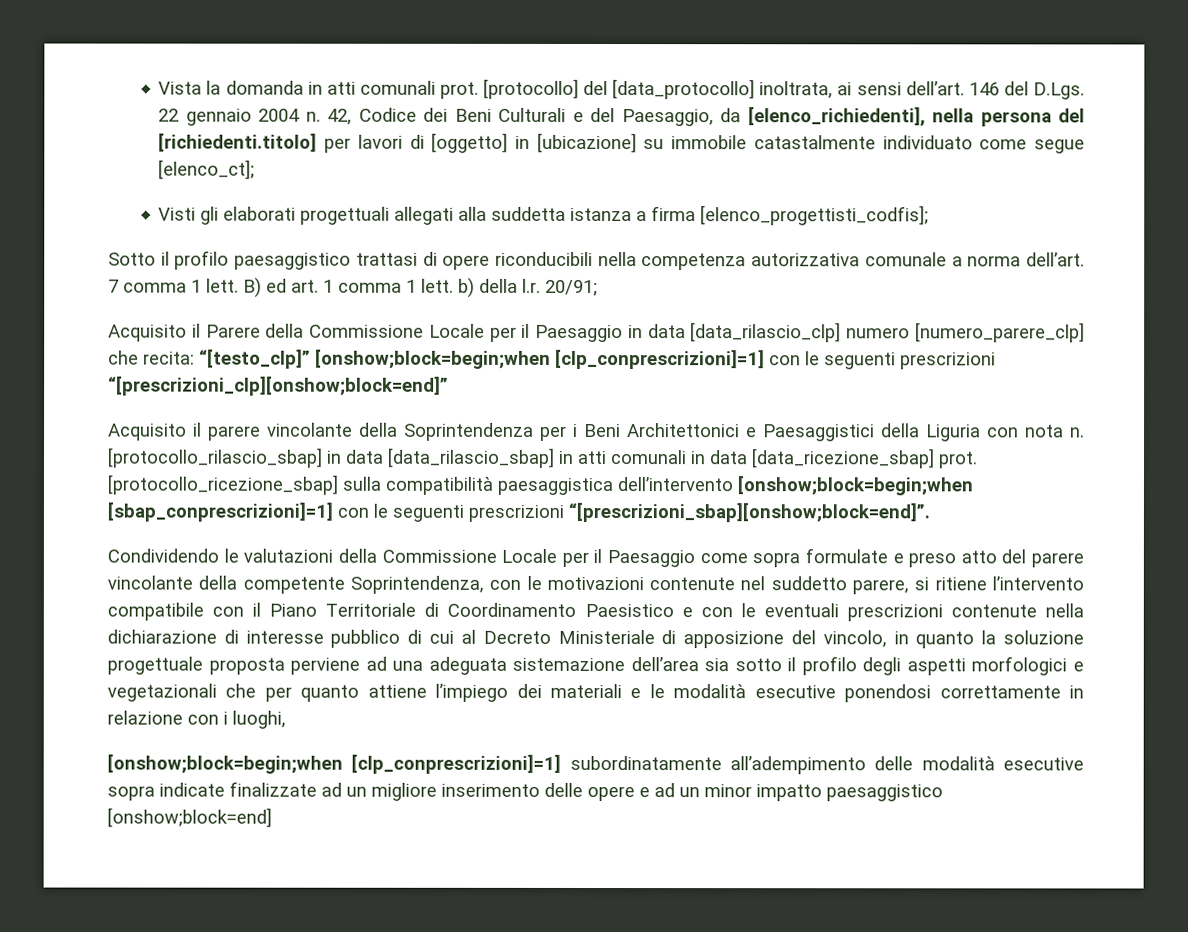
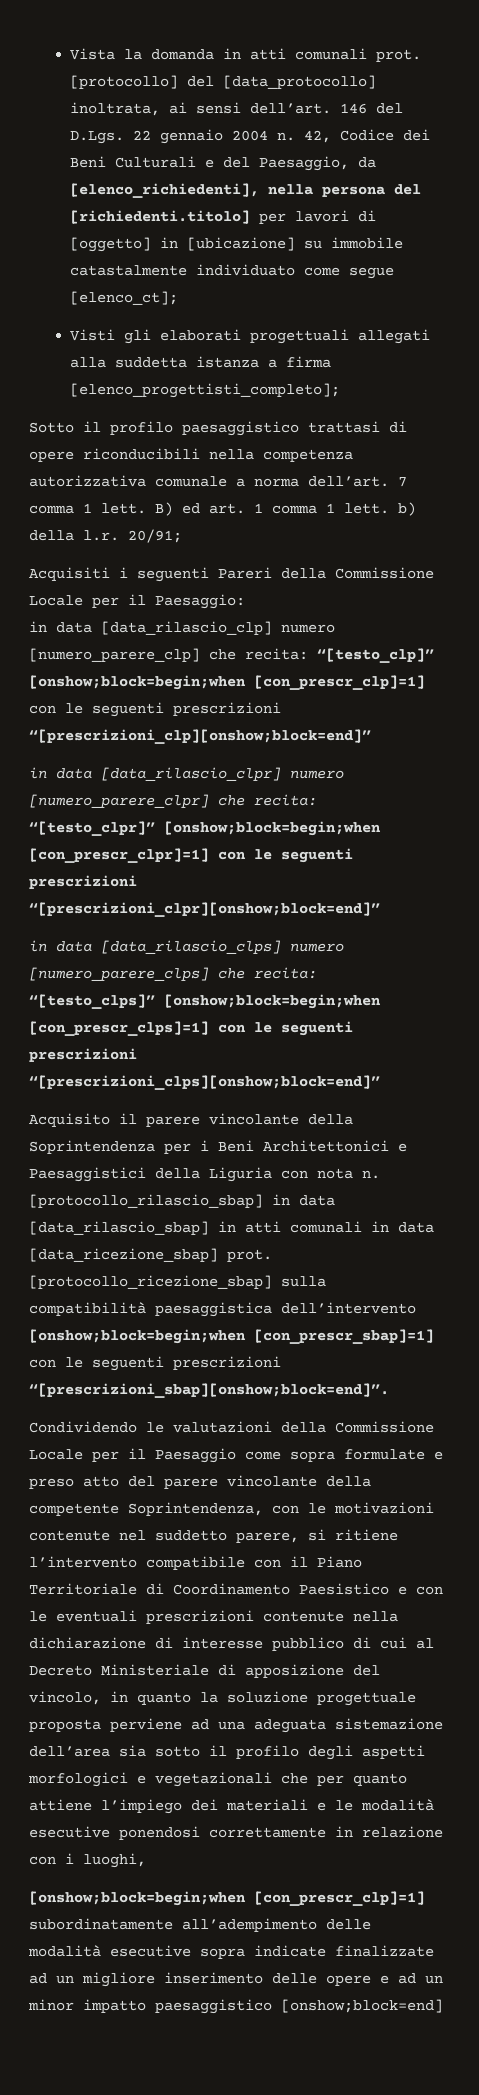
[700,205,930,226] [elenco_progettisti_codfis]; -> [69,383,340,398] [elenco_progettisti_completo];
[108,323,624,343] Acquisito il Parere della Commissione Locale per il Paesaggio -> [29,567,434,582] [29,594,245,609] Acquisiti i seguenti Pareri della Commissione Locale per il Paesaggio: //
[555,348,765,370] [clp_conprescrizioni]=1] -> [254,675,425,690] [con_prescr_clp]=1]
(449, 385) none -> [29,767,344,781] [29,794,317,808] [29,821,381,836] [29,848,353,863] [29,875,137,889] [29,902,380,917] [29,940,344,954] [29,967,317,981] [29,994,381,1009] [29,1021,353,1036] [29,1048,137,1062] [29,1075,380,1090] // in data [data_rilascio_clpr] numero [numero_parere_clpr] che recita: “[testo_clpr]” [onshow;block=begin;when [con_prescr_clpr]=1] con le seguenti prescrizioni “[prescrizioni_clpr][onshow;block=end]” // in data [data_rilascio_clps] numero [numero_parere_clps] che recita: “[testo_clps]” [onshow;block=begin;when [con_prescr_clps]=1] con le seguenti prescrizioni “[prescrizioni_clps][onshow;block=end]”
[107,501,333,522] [sbap_conprescrizioni]=1] -> [254,1329,434,1344] [con_prescr_sbap]=1]
[351,753,562,774] [clp_conprescrizioni]=1] -> [254,1891,425,1906] [con_prescr_clp]=1]

